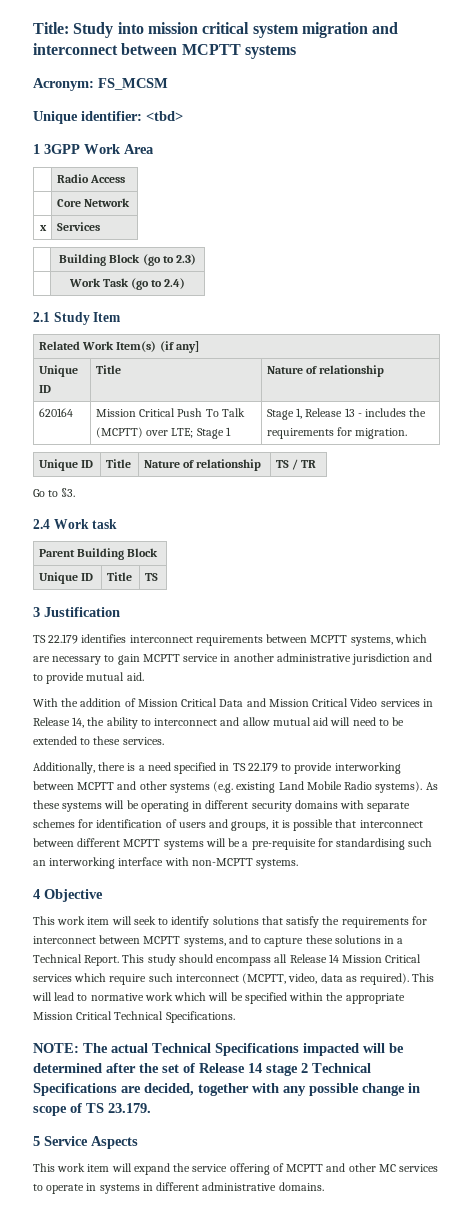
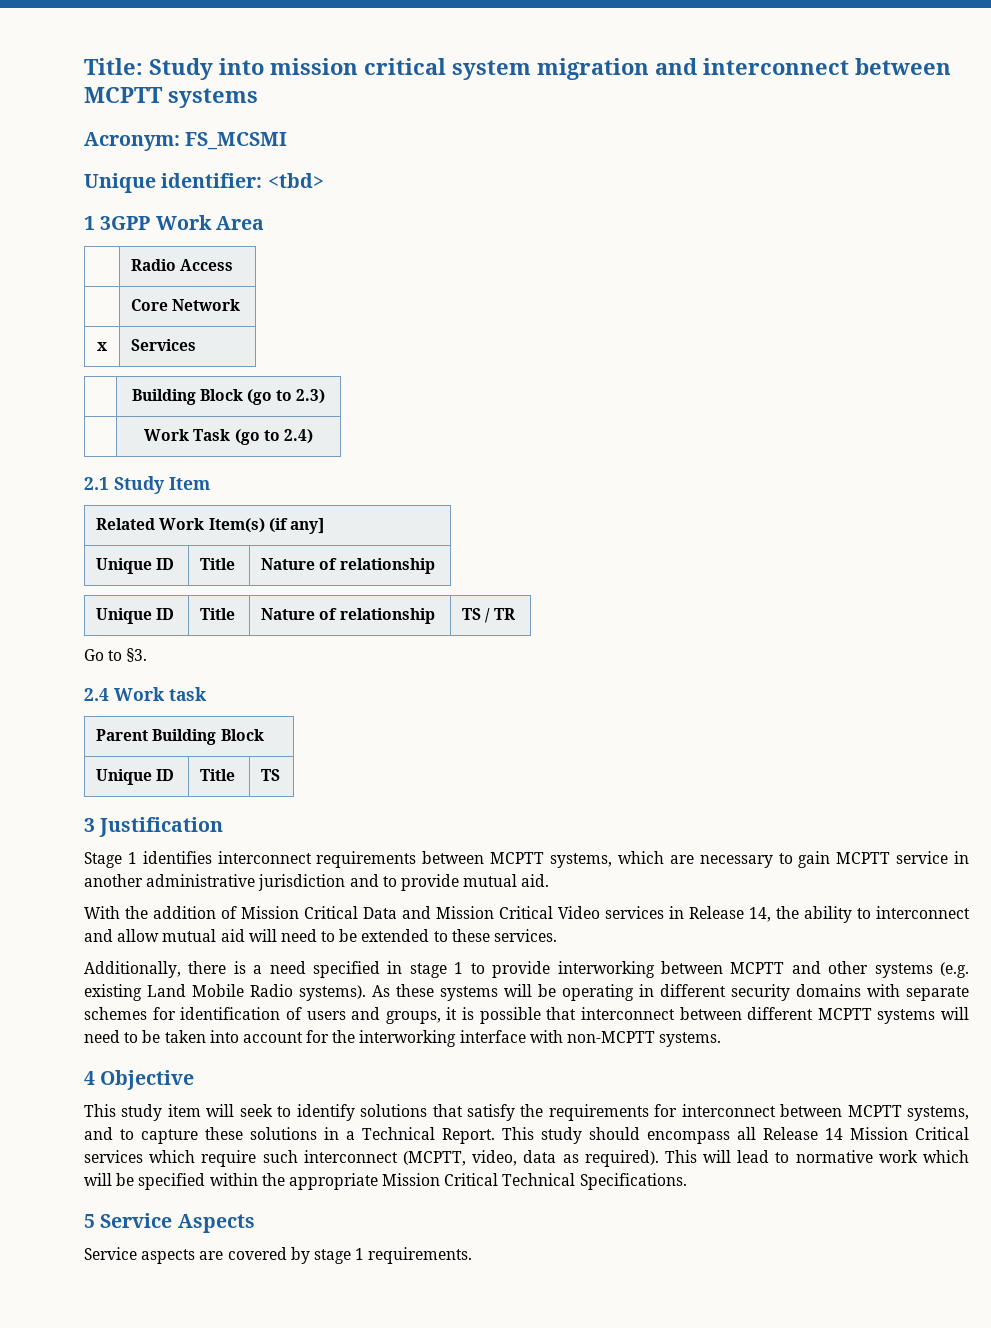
[98,78,168,90] FS_MCSM -> [185,132,288,150] FS_MCSMI
[38,408,73,417] [95,408,245,417] [95,427,231,439] [266,408,427,420] [266,427,408,439] // 620164 | Mission Critical Push To Talk (MCPTT) over LTE; Stage 1 | Stage 1, Release 13 - includes the requirements for migration. -> (435, 566) none
[33,634,79,644] TS 22.179 -> [84,852,137,868] Stage 1
[232,762,278,772] TS 22.179 -> [409,962,464,978] stage 1
[228,838,433,850] [33,860,46,866] be a pre-requisite for standardising such an -> [84,1030,356,1043] need to be taken into account for the
[57,916,86,925] work -> [121,1104,163,1121] study
[33,1043,404,1056] [33,1063,371,1076] [33,1083,420,1096] [33,1103,151,1116] [33,1136,138,1149] [33,1163,439,1175] [33,1182,324,1194] NOTE: The actual Technical Specifications impacted will be determined after the set of Release 14 stage 2 Technical Specifications are decided, together with any possible change in scope of TS 23.179. // 5 Service Aspects // This work item will expand the service offering of MCPTT and other MC services to operate in systems in different administrative domains. -> [84,1213,255,1233] [84,1247,473,1264] 5 Service Aspects // Service aspects are covered by stage 1 requirements.

